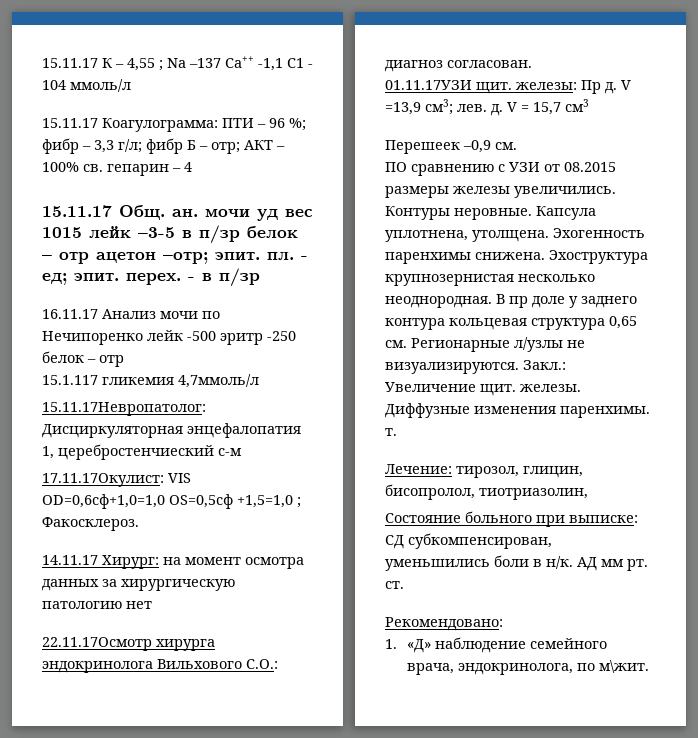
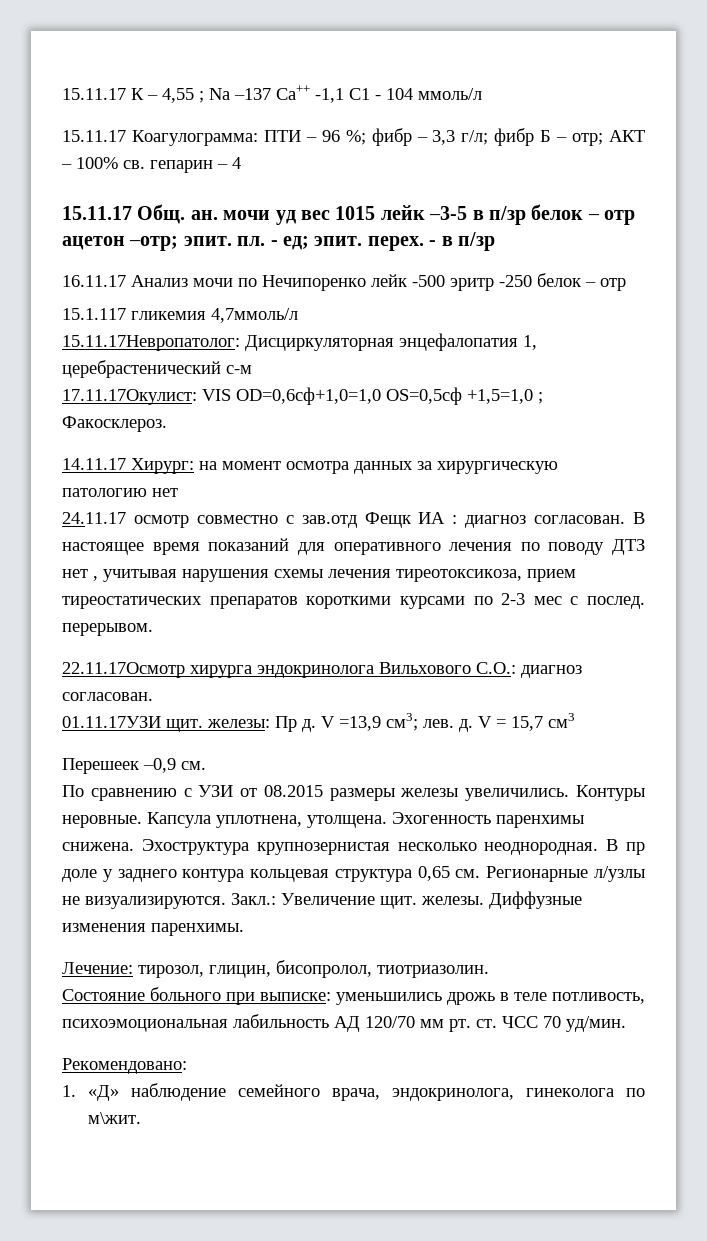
[58,444,214,460] церебростенчиеский -> [62,360,221,378] церебрастенический
(152, 605) none -> [62,512,645,528] [62,538,645,555] [62,569,576,582] [62,593,645,609] [62,623,153,636] // 24.11.17 осмотр совместно с зав.отд Фещк ИА : диагноз согласован. В настоящее время показаний для оперативного лечения по поводу ДТЗ нет , учитывая нарушения схемы лечения тиреотоксикоза, прием тиреостатических препаратов короткими курсами по 2-3 мес с послед. перерывом.
[385,162,407,172] ПО -> [62,785,84,797] По
[385,428,397,436] т. -> (244, 929) none
[479,488,588,500] тиотриазолин, -> [377,965,489,978] тиотриазолин.
[385,533,552,549] [385,555,597,571] СД субкомпенсирован, уменьшились боли в н/к. АД -> [336,992,645,1005] [62,1014,415,1032] уменьшились дрожь в теле потливость, психоэмоциональная лабильность АД 120/70
(404, 585) none -> [502,1016,626,1032] ЧСС 70 уд/мин.
(573, 669) none -> [525,1088,614,1097] гинеколога

